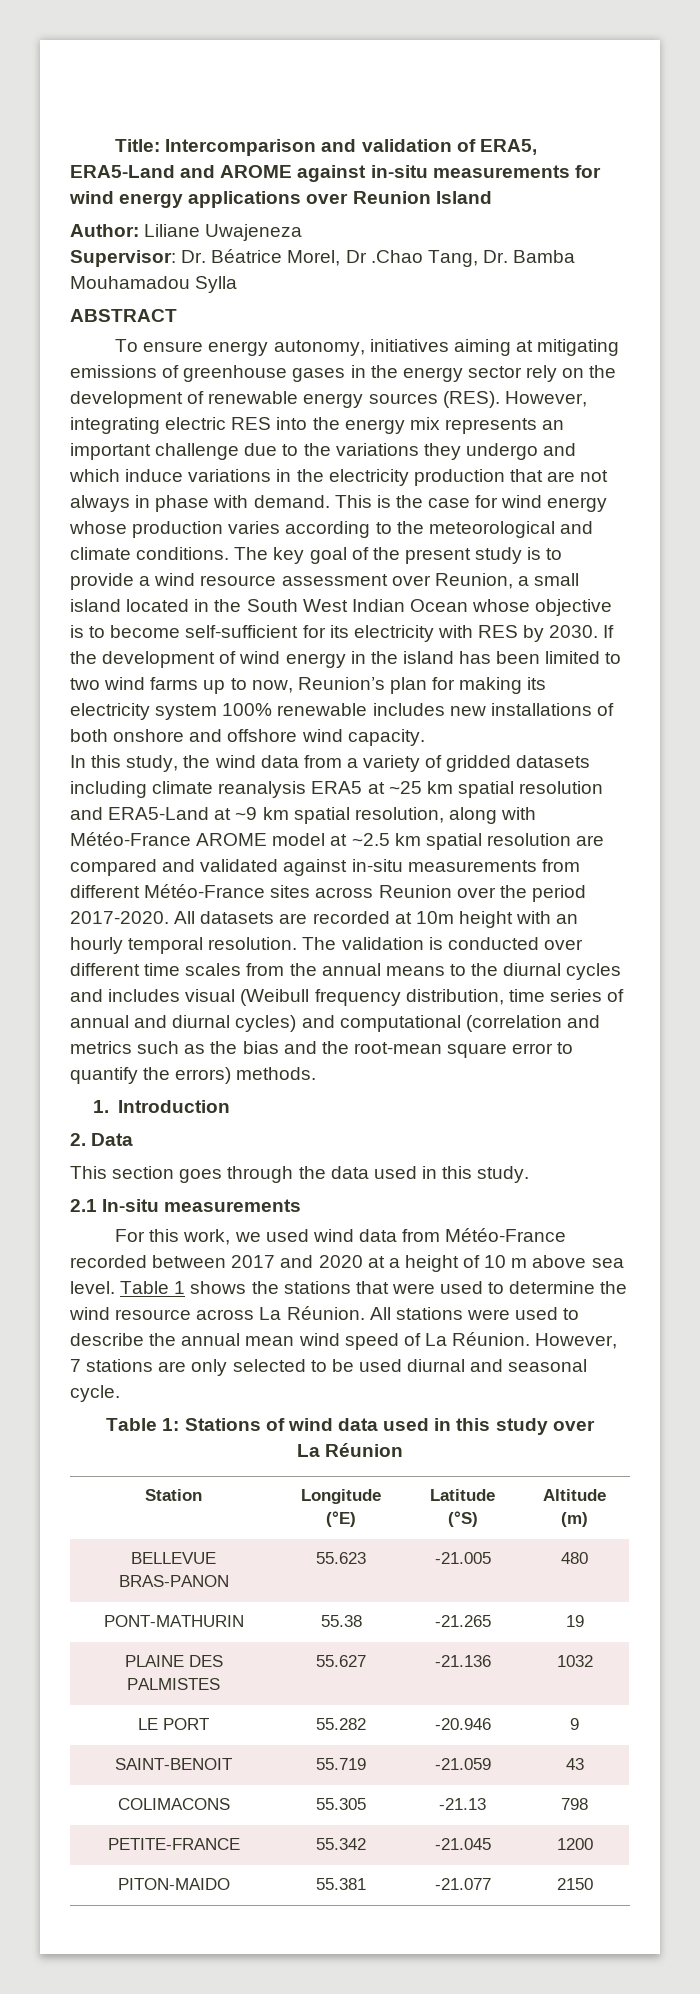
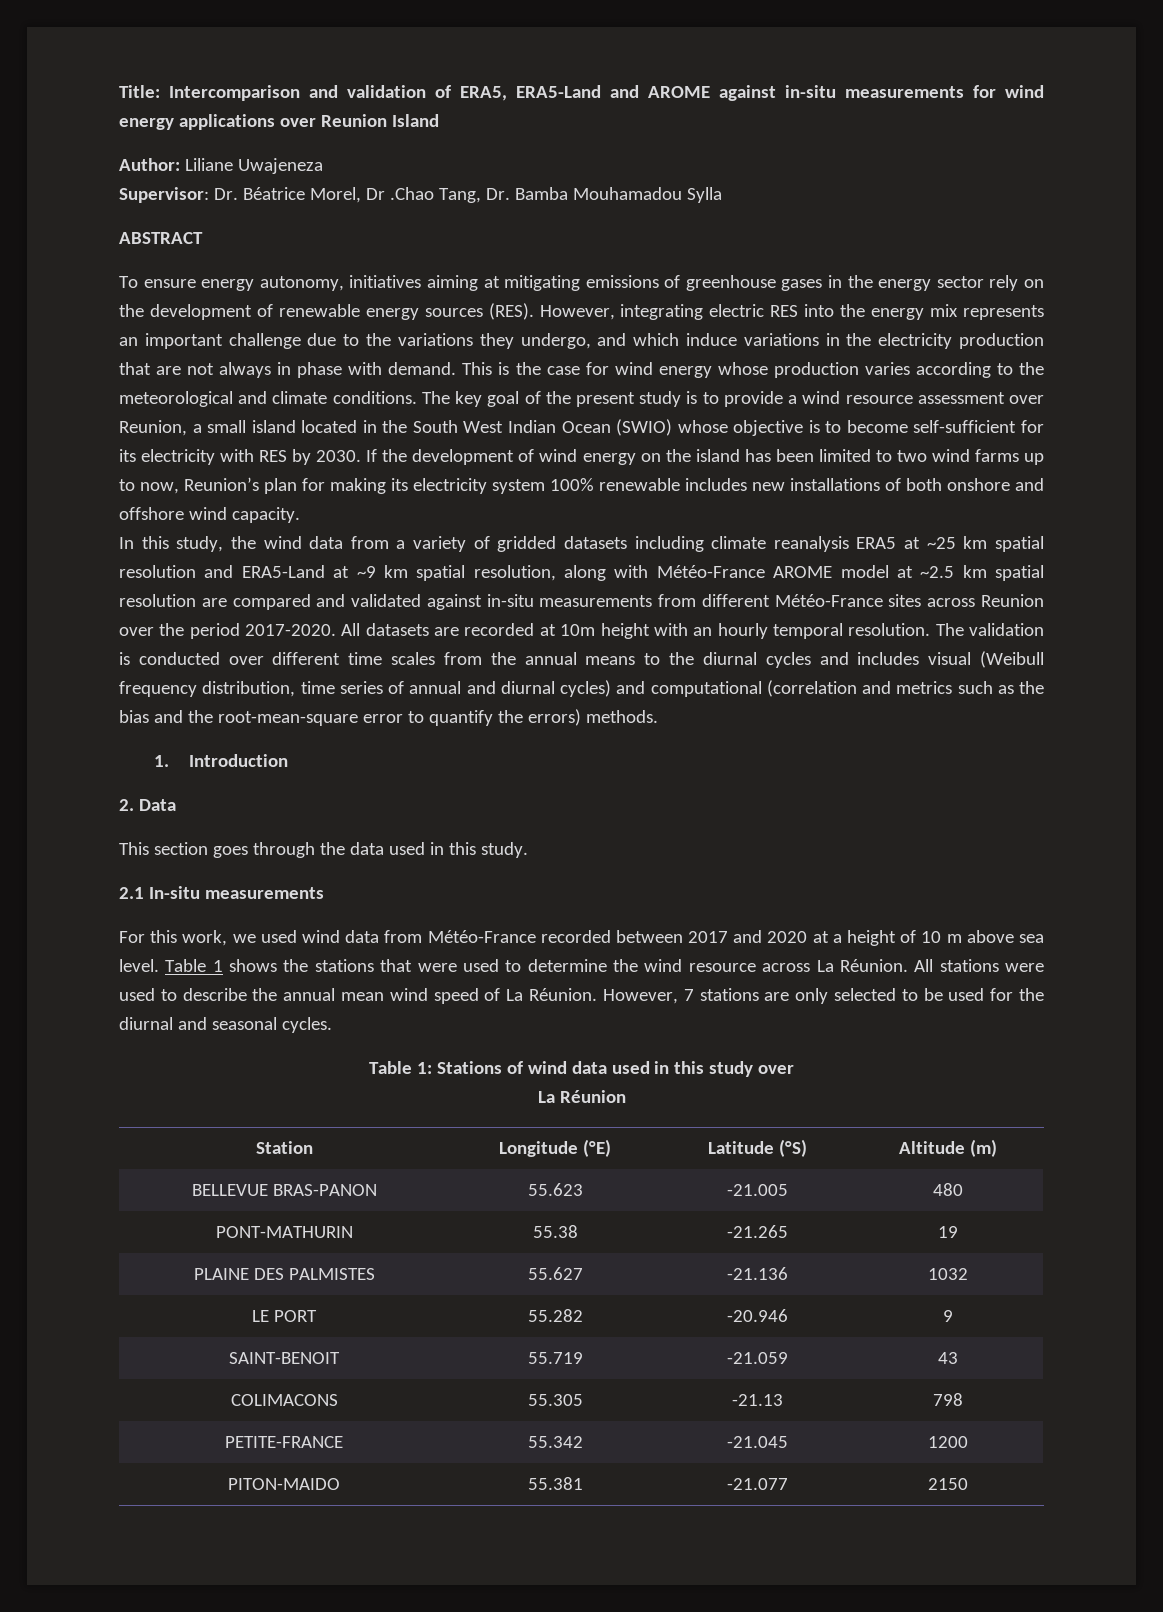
[465,443,538,460] undergo -> [520,333,591,349] undergo,
(468, 605) none -> [616,419,673,436] (SWIO)
[350,651,366,664] in -> [640,453,661,462] on
[353,1042,508,1058] root-mean square -> [217,711,358,726] root-mean-square
(402, 1365) none -> [990,988,1045,1001] for the
[70,1385,120,1402] cycle. -> [281,1017,332,1033] cycles.

